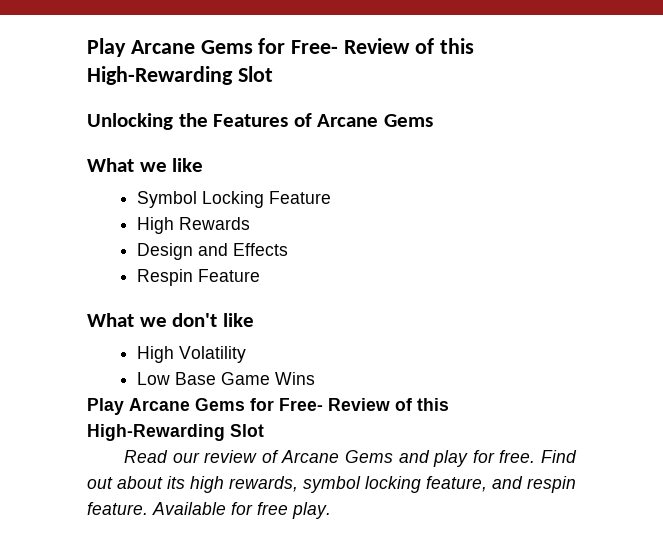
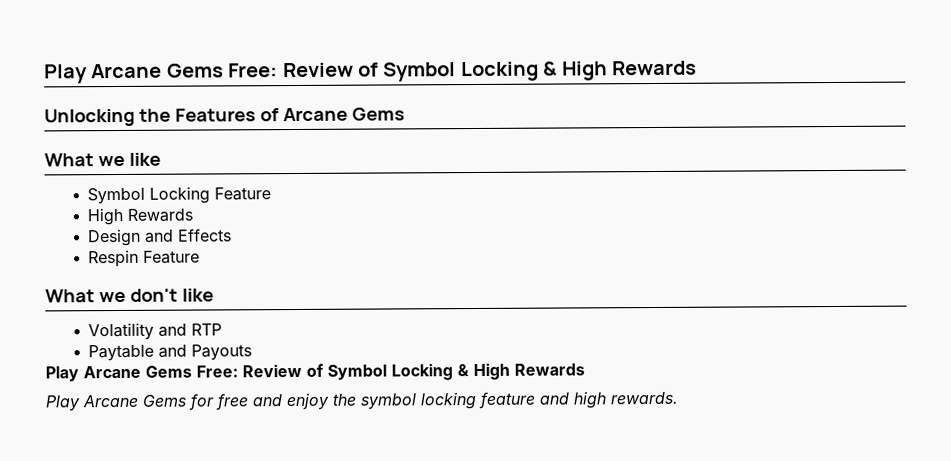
[87,38,474,57] [87,66,273,85] Play Arcane Gems for Free- Review of this High-Rewarding Slot -> [44,60,697,84] Play Arcane Gems Free: Review of Symbol Locking & High Rewards
[137,346,247,363] [137,372,316,385] [87,398,449,415] [87,424,264,441] [124,450,577,467] [87,476,576,493] [87,502,331,519] High Volatility // Low Base Game Wins // Play Arcane Gems for Free- Review of this High-Rewarding Slot // Read our review of Arcane Gems and play for free. Find out about its high rewards, symbol locking feature, and respin feature. Available for free play. -> [88,322,223,341] [88,344,253,362] [45,362,585,382] [45,391,678,412] Volatility and RTP // Paytable and Payouts // Play Arcane Gems Free: Review of Symbol Locking & High Rewards // Play Arcane Gems for free and enjoy the symbol locking feature and high rewards.

